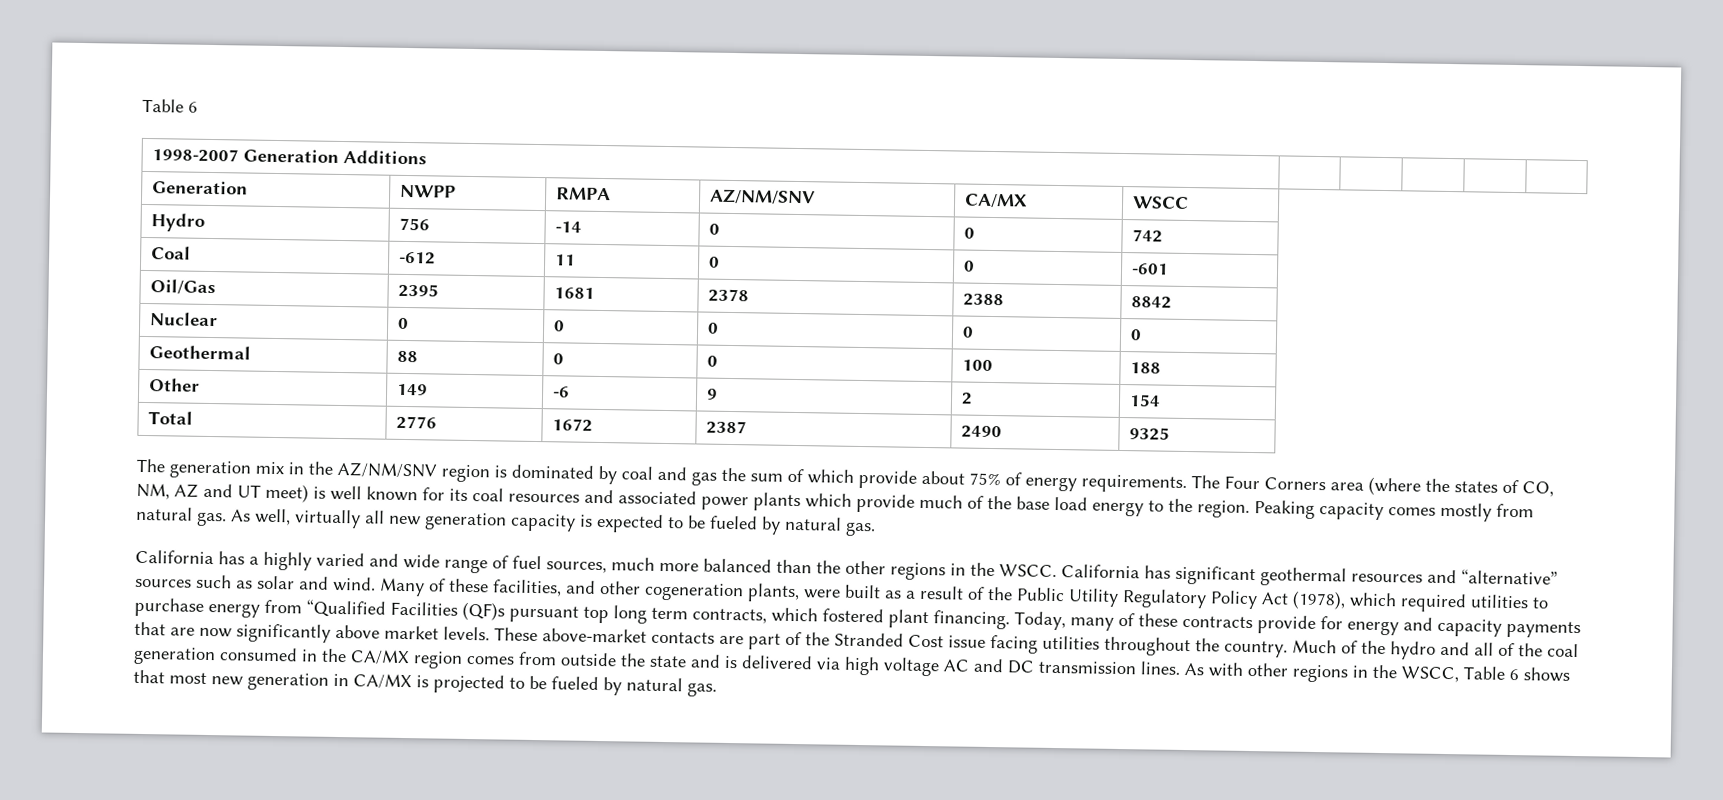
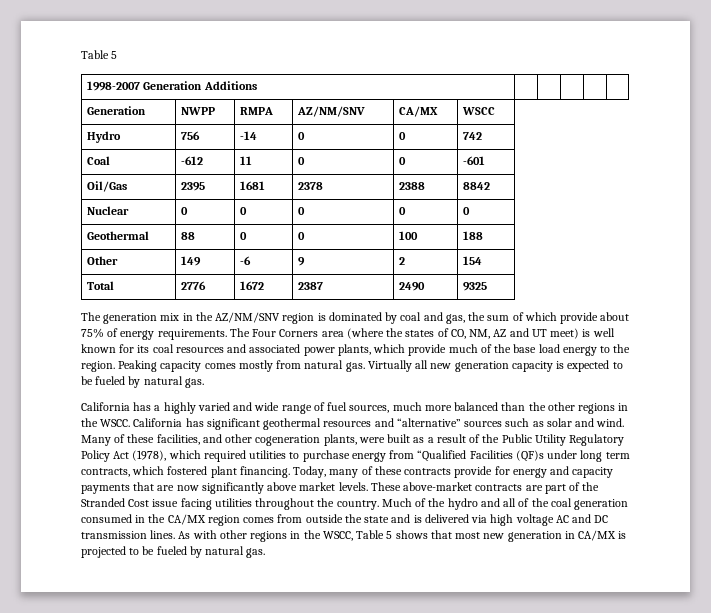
[142,98,198,113] Table 6 -> [81,50,118,59] Table 5
[691,471,717,486] gas -> [445,314,465,324] gas,
[753,492,801,512] plants -> [337,344,371,356] plants,
[231,508,361,529] As well, virtually -> [367,360,412,372] Virtually
[509,605,609,624] pursuant top -> [547,450,578,459] under
[651,631,715,644] contacts -> [475,484,523,491] contracts
[1509,668,1519,681] 6 -> [386,531,393,539] 5

